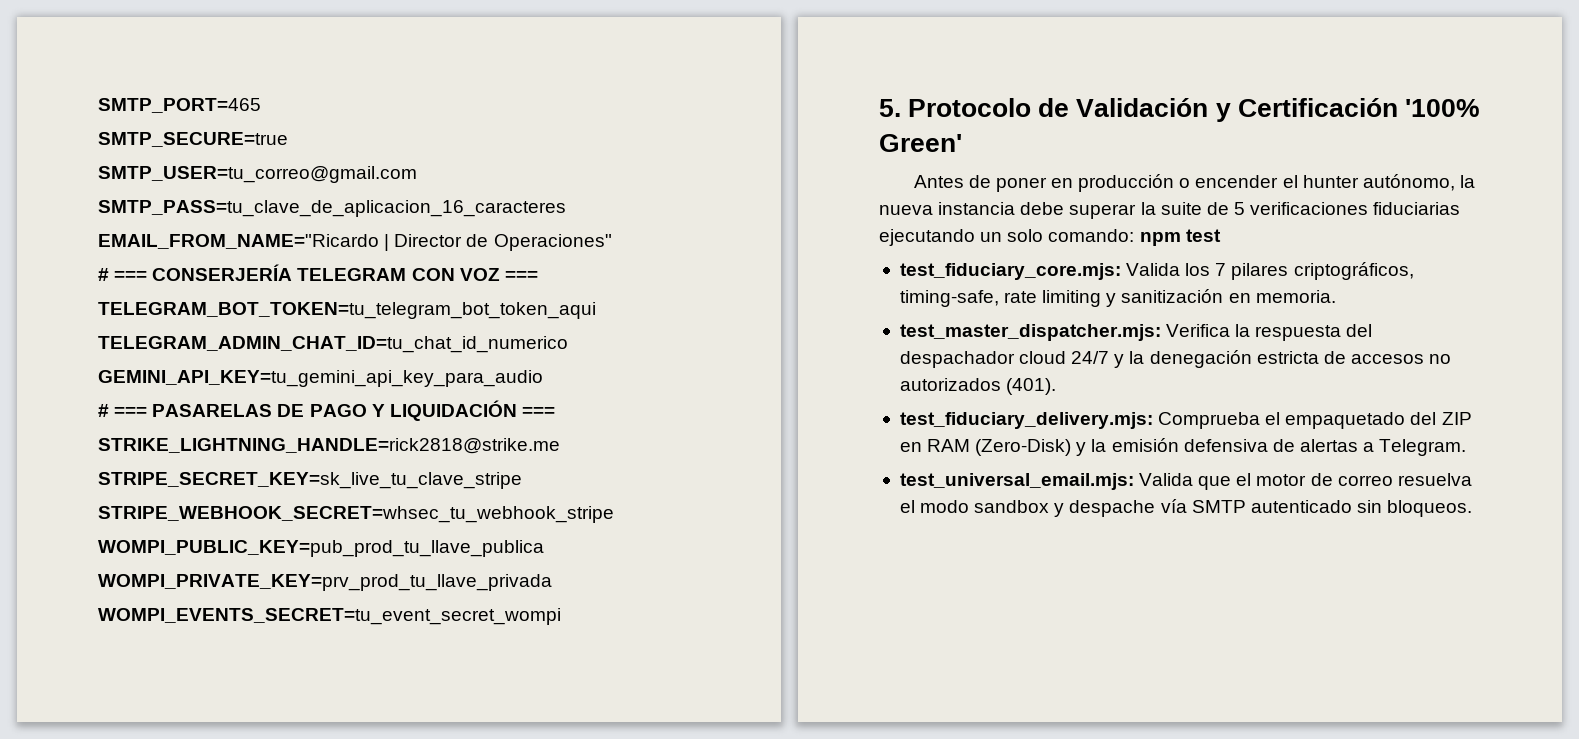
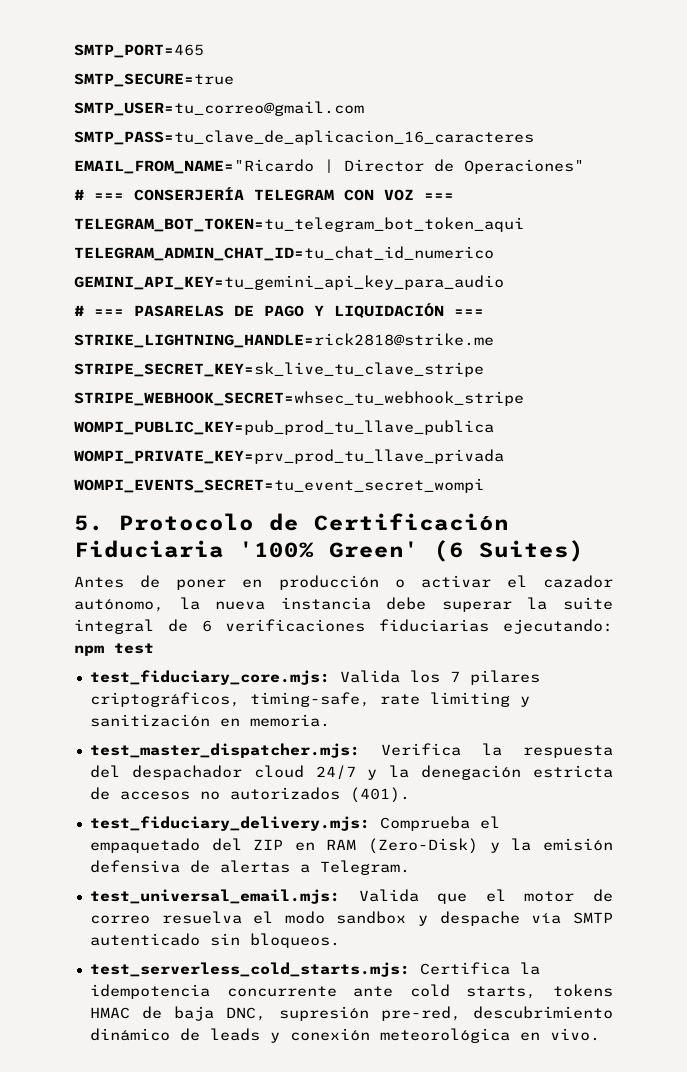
[1076,98,1398,122] Validación y Certificación -> [314,513,509,531] [74,540,224,558] Certificación Fiduciaria
(962, 143) none -> [434,540,584,562] (6 Suites)
[1195,175,1359,188] encender el hunter -> [420,575,613,588] activar el cazador
[1206,202,1461,215] [879,229,1135,246] de 5 verificaciones fiduciarias ejecutando un solo comando: -> [74,619,613,634] integral de 6 verificaciones fiduciarias ejecutando:
(1473, 508) none -> [89,962,540,977] [89,984,613,999] [89,1006,613,1021] [89,1028,600,1043] // test_serverless_cold_starts.mjs: Certifica la idempotencia concurrente ante cold starts, tokens HMAC de baja DNC, supresión pre-red, descubrimiento dinámico de leads y conexión meteorológica en vivo.

